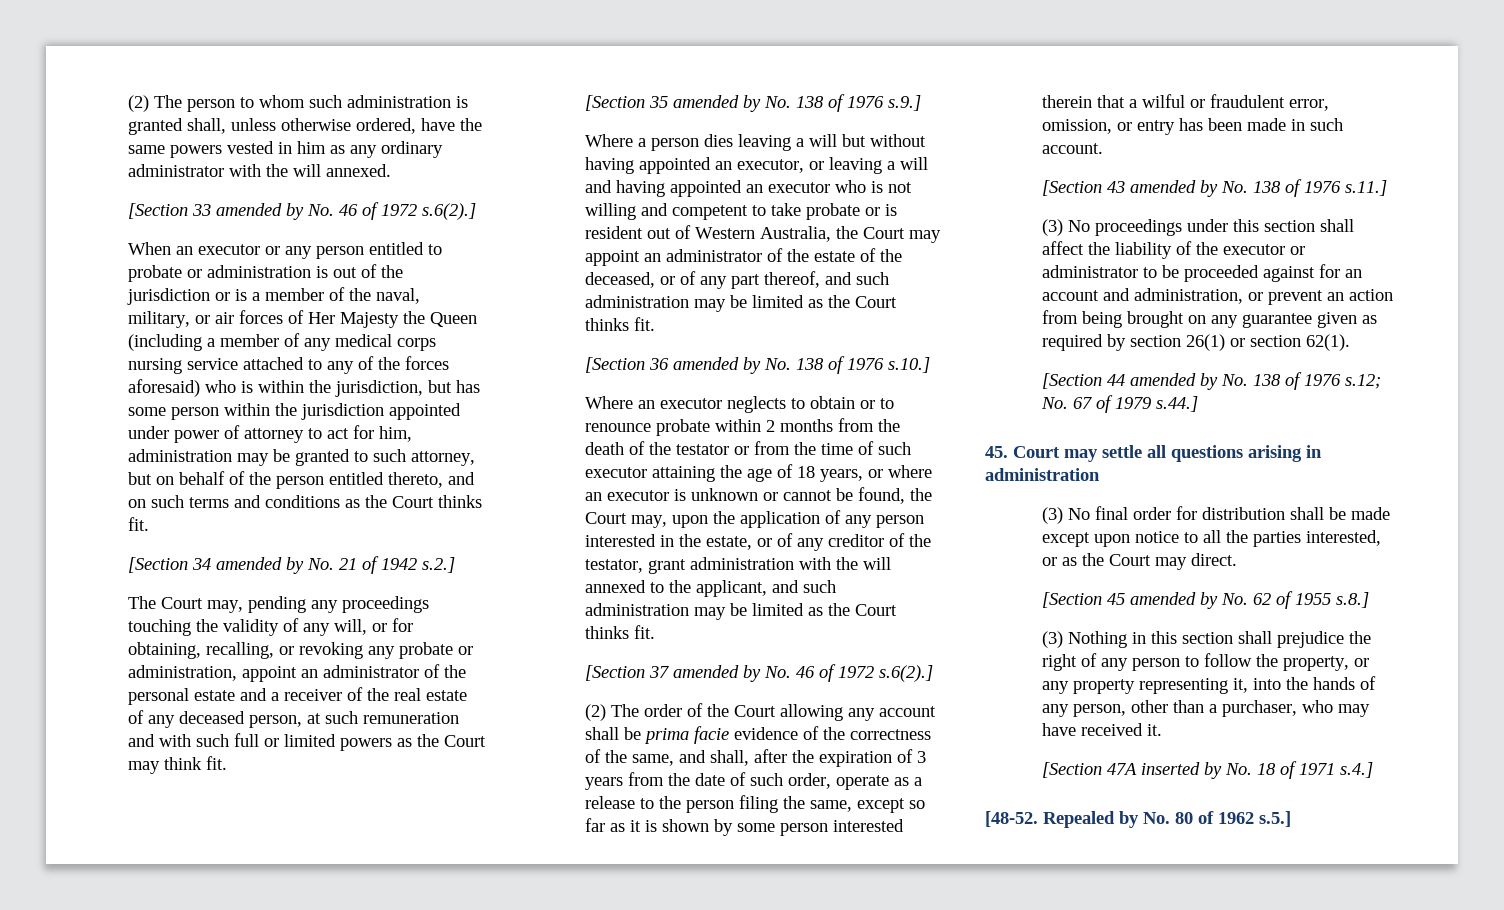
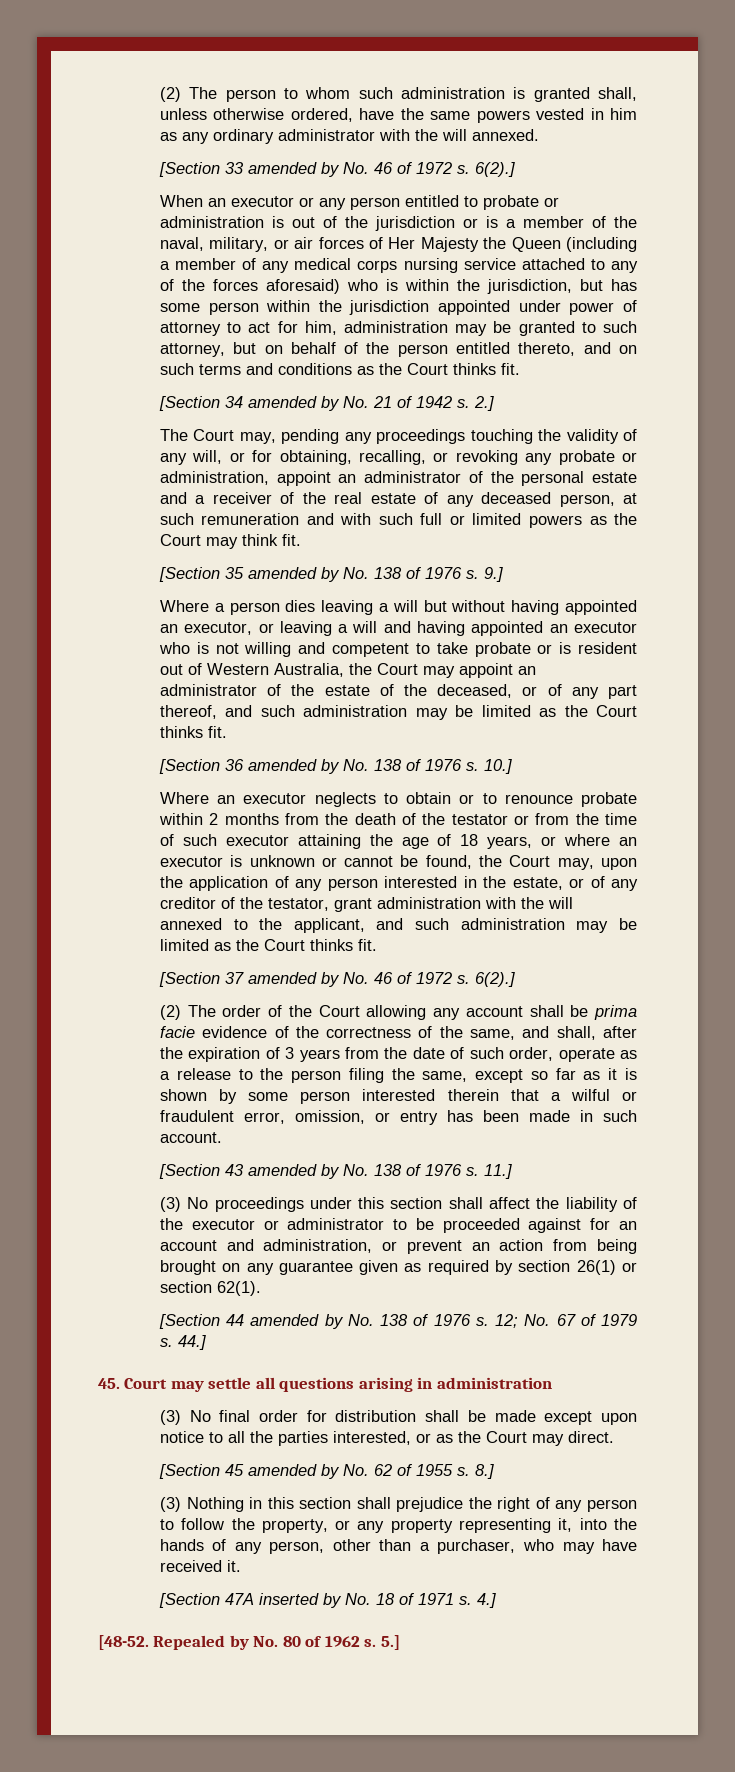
[421,203,476,220] s.6(2).] -> [456,162,515,177] s. 6(2).]
[421,557,455,573] s.2.] -> [456,396,494,411] s. 2.]
[887,95,921,111] s.9.] -> [465,567,503,582] s. 9.]
[887,357,930,373] s.10.] -> [465,759,512,774] s. 10.]
[878,665,933,682] s.6(2).] -> [456,972,515,987] s. 6(2).]
[1344,180,1387,196] s.11.] -> [465,1164,512,1179] s. 11.]
[1344,374,1381,389] s.12; -> [475,1314,519,1328] s. 12;
[1155,396,1198,412] s.44.] -> [159,1335,206,1350] s. 44.]
[1335,592,1369,608] s.8.] -> [456,1464,494,1479] s. 8.]
[1339,762,1373,778] s.4.] -> [458,1593,496,1608] s. 4.]
[1259,811,1291,827] s.5.] -> [364,1635,400,1650] s. 5.]

